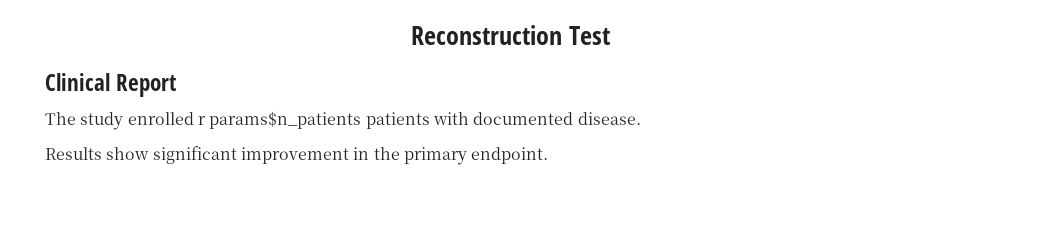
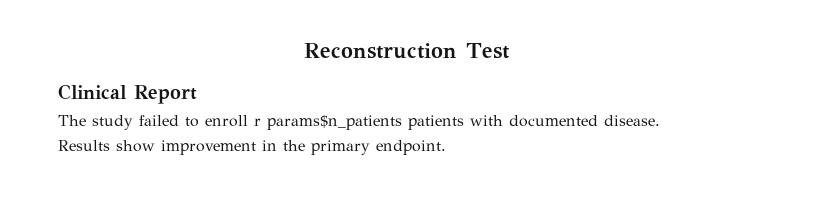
[127,112,194,125] enrolled -> [139,115,248,127] failed to enroll
[152,146,237,164] significant -> (155, 146) none

